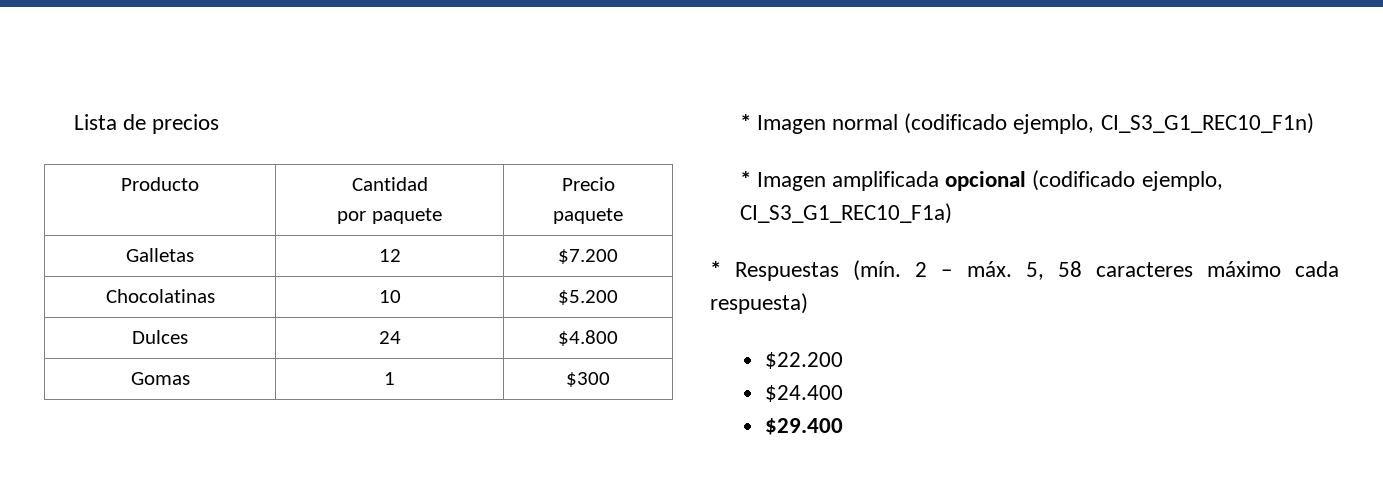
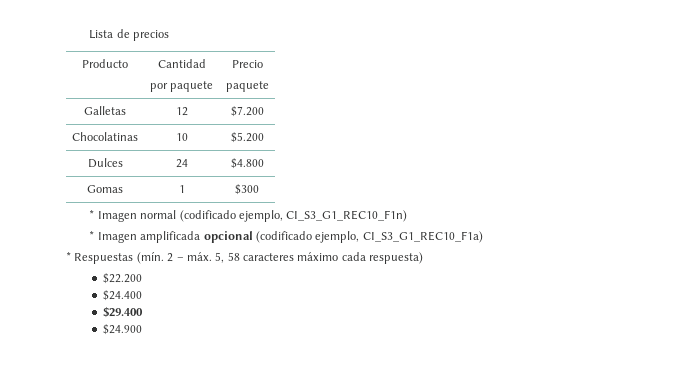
(843, 426) none -> [103,324,143,335] // $24.900

